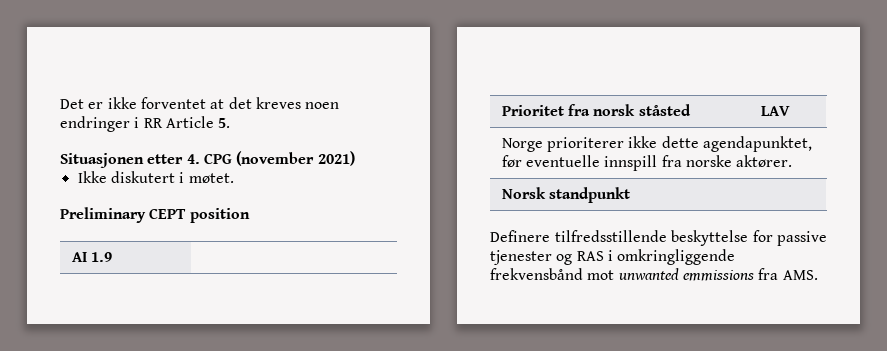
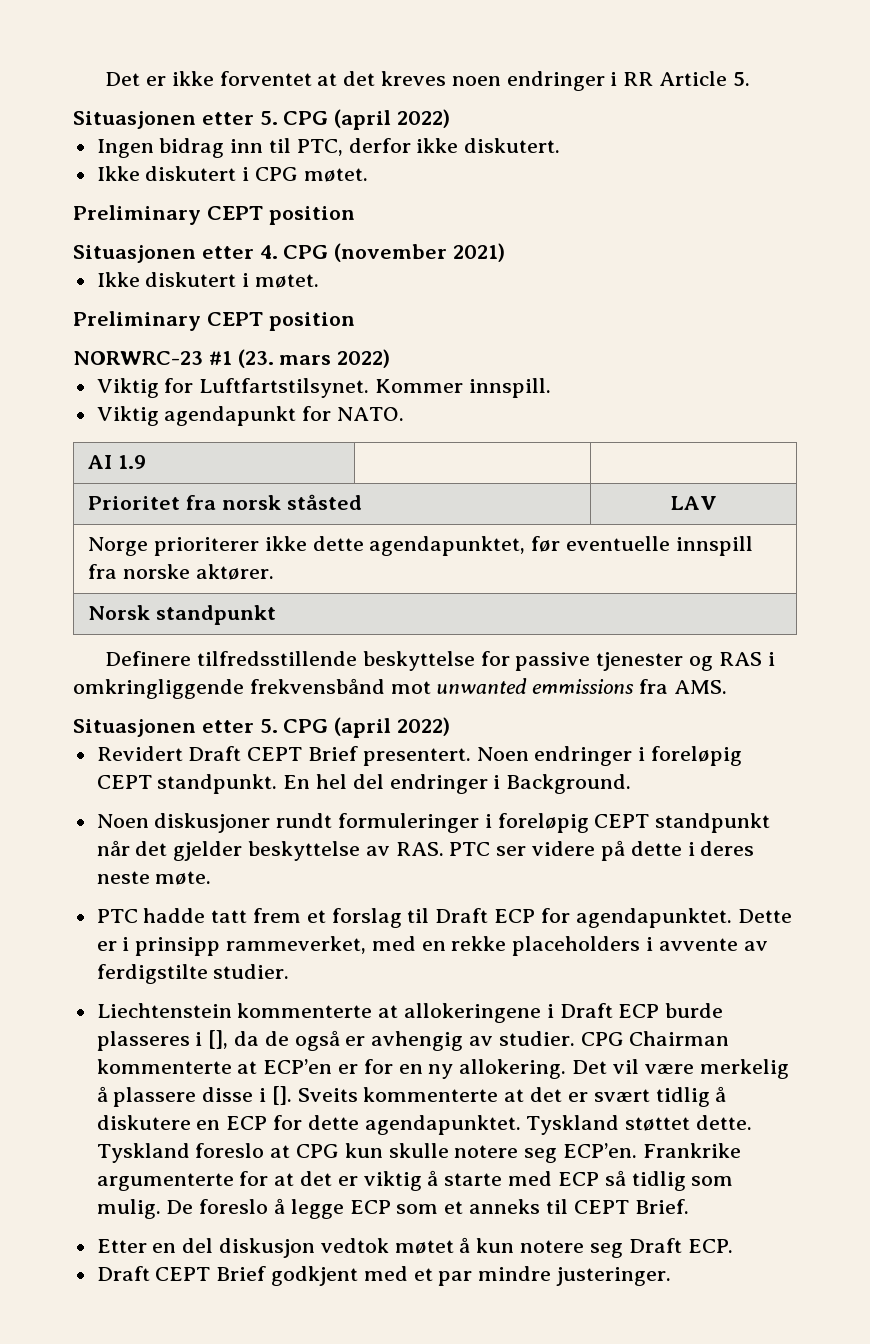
(231, 123) none -> [73,109,451,130] [96,138,561,158] [96,166,368,182] [73,205,355,225] // Situasjonen etter 5. CPG (april 2022) // Ingen bidrag inn til PTC, derfor ikke diskutert. // Ikke diskutert i CPG møtet. // Preliminary CEPT position
(250, 215) none -> [73,349,391,368] [96,378,551,398] [96,406,405,426] // NORWRC-23 #1 (23. mars 2022) // Viktig for Luftfartstilsynet. Kommer innspill. // Viktig agendapunkt for NATO.
(818, 275) none -> [73,717,451,738] [96,746,743,766] [96,774,632,794] [96,813,771,833] [96,840,755,861] [96,871,212,885] [96,908,792,928] [96,936,768,956] [96,964,290,984] [96,1003,724,1023] [96,1030,730,1051] [96,1059,789,1079] [96,1086,727,1107] [96,1115,753,1135] [96,1143,741,1163] [96,1170,734,1191] [96,1198,689,1219] [96,1237,734,1258] [96,1266,672,1286] // Situasjonen etter 5. CPG (april 2022) // Revidert Draft CEPT Brief presentert. Noen endringer i foreløpig CEPT standpunkt. En hel del endringer i Background. // Noen diskusjoner rundt formuleringer i foreløpig CEPT standpunkt når det gjelder beskyttelse av RAS. PTC ser videre på dette i deres neste møte. // PTC hadde tatt frem et forslag til Draft ECP for agendapunktet. Dette er i prinsipp rammeverket, med en rekke placeholders i avvente av ferdigstilte studier. // Liechtenstein kommenterte at allokeringene i Draft ECP burde plasseres i [], da de også er avhengig av studier. CPG Chairman kommenterte at ECP’en er for en ny allokering. Det vil være merkelig å plassere disse i []. Sveits kommenterte at det er svært tidlig å diskutere en ECP for dette agendapunktet. Tyskland støttet dette. Tyskland foreslo at CPG kun skulle notere seg ECP’en. Frankrike argumenterte for at det er viktig å starte med ECP så tidlig som mulig. De foreslo å legge ECP som et anneks til CEPT Brief. // Etter en del diskusjon vedtok møtet å kun notere seg Draft ECP. // Draft CEPT Brief godkjent med et par mindre justeringer.

